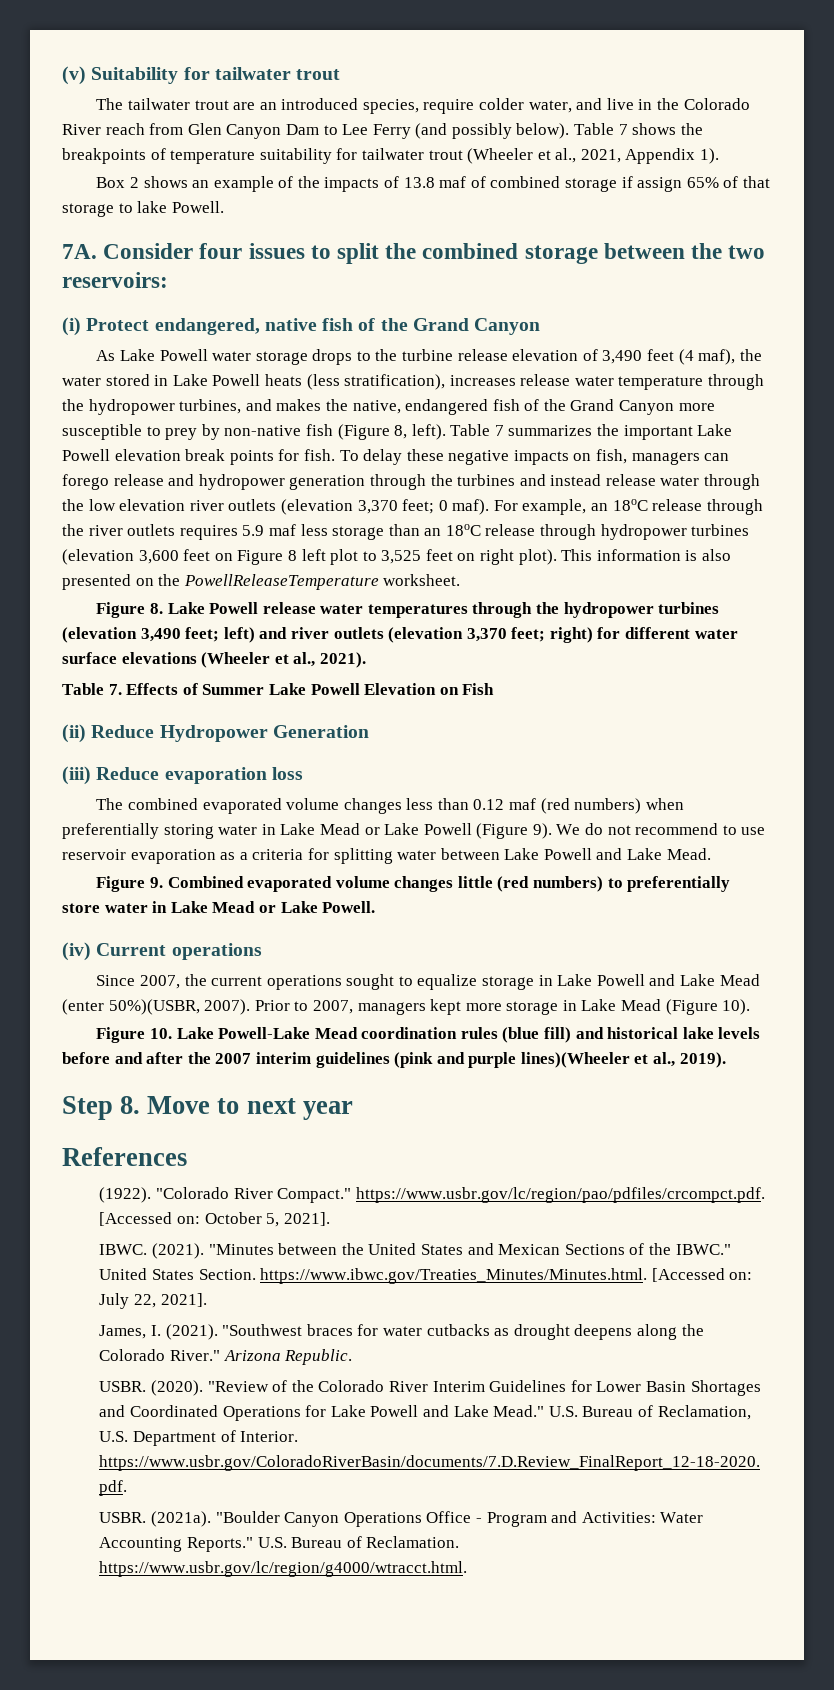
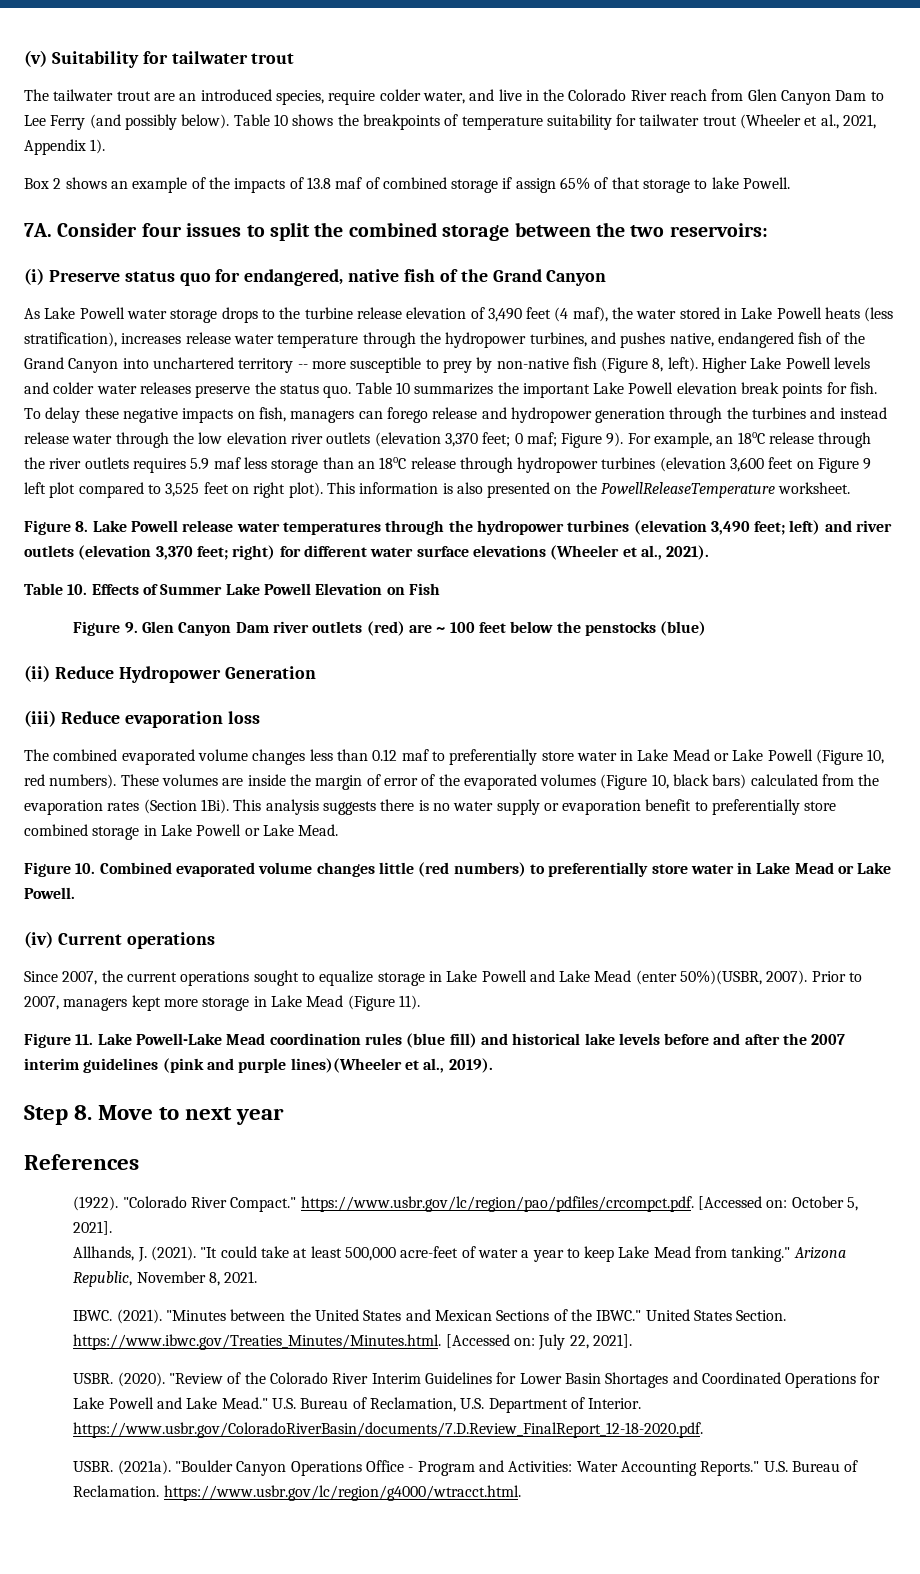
[618,124,628,135] 7 -> [273,114,288,126] 10
[86,318,150,331] Protect -> [48,269,241,286] Preserve status quo for
[276,399,348,411] makes the -> [620,332,666,348] pushes
(675, 407) none -> [122,357,308,373] into unchartered territory --
[450,424,504,436] Table 7 -> [702,357,871,373] [24,382,410,398] Higher Lake Powell levels and colder water releases preserve the status quo. Table 10
[452,499,490,515] maf). -> [526,432,624,448] maf; Figure 9).
[287,550,297,561] 8 -> [863,458,872,470] 9
(359, 557) none -> [78,482,144,498] compared
[108,684,122,695] 7. -> [67,584,88,595] 10.
(495, 689) none -> [73,621,707,636] // Figure 9. Glen Canyon Dam river outlets (red) are ~ 100 feet below the penstocks (blue)
[540,798,684,814] [62,823,214,839] (red numbers) when preferentially storing -> [431,749,574,765] to preferentially store
[532,823,766,839] [62,848,623,864] 9). We do not recommend to use reservoir evaporation as a criteria for splitting water between Lake Powell and -> [867,749,885,764] [24,774,880,790] [24,799,837,815] [24,824,260,840] 10, red numbers). These volumes are inside the margin of error of the evaporated volumes (Figure 10, black bars) calculated from the evaporation rates (Section 1Bi). This analysis suggests there is no water supply or evaporation benefit to preferentially store combined storage in Lake Powell or
[149,877,163,888] 9. -> [75,863,96,874] 10.
[722,999,751,1015] [96,1027,172,1043] 10). // Figure 10. -> [398,995,420,1010] [24,1033,94,1048] 11). // Figure 11.
(330, 1219) none -> [73,1246,846,1262] [73,1271,258,1287] // Allhands, J. (2021). "It could take at least 500,000 acre-feet of water a year to keep Lake Mead from tanking." Arizona Republic, November 8, 2021.
[99,1324,704,1340] [99,1349,353,1365] // James, I. (2021). "Southwest braces for water cutbacks as drought deepens along the Colorado River." Arizona Republic. -> (632, 1341) none

